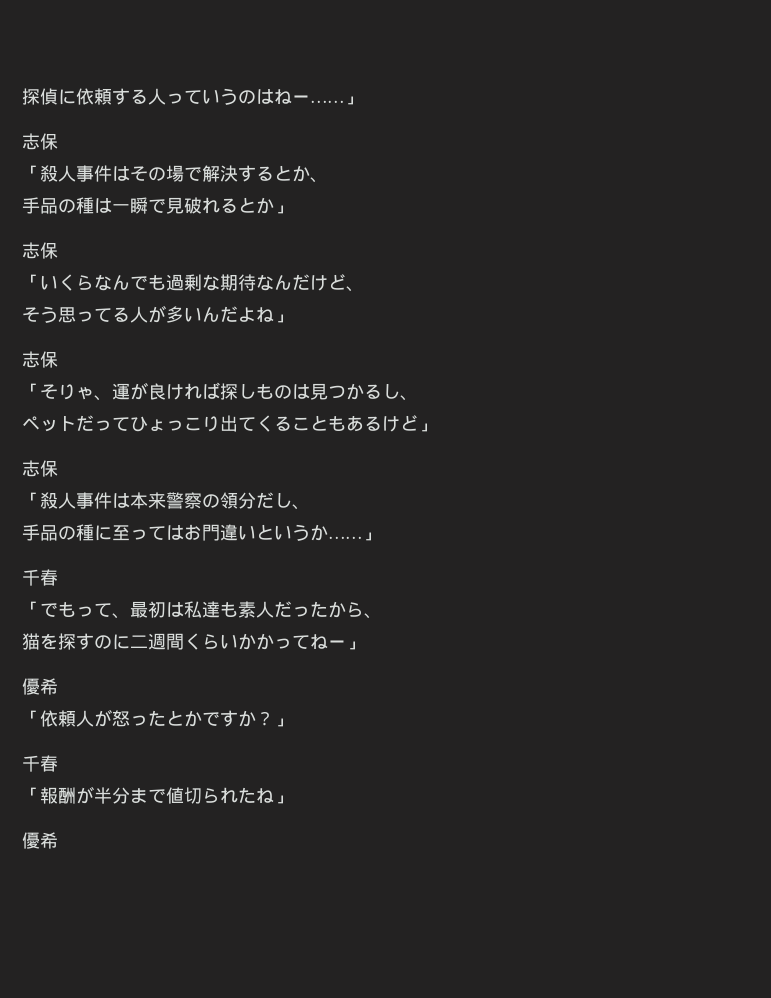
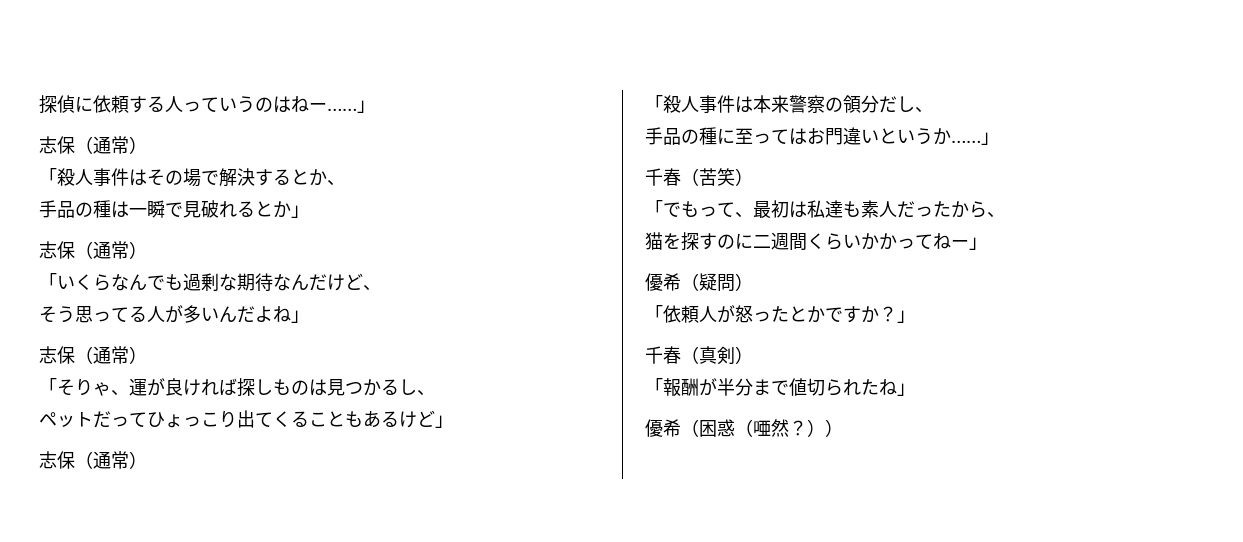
(58, 141) none -> [75,136,147,154] （通常）
(58, 250) none -> [75,241,147,259] （通常）
(58, 359) none -> [75,346,147,364] （通常）
(58, 468) none -> [75,451,147,469] （通常）
(58, 577) none -> [681,168,753,186] （苦笑）
(58, 686) none -> [681,273,753,292] （疑問）
(58, 763) none -> [681,346,753,365] （真剣）
(58, 840) none -> [681,419,843,437] （困惑（唖然？））

